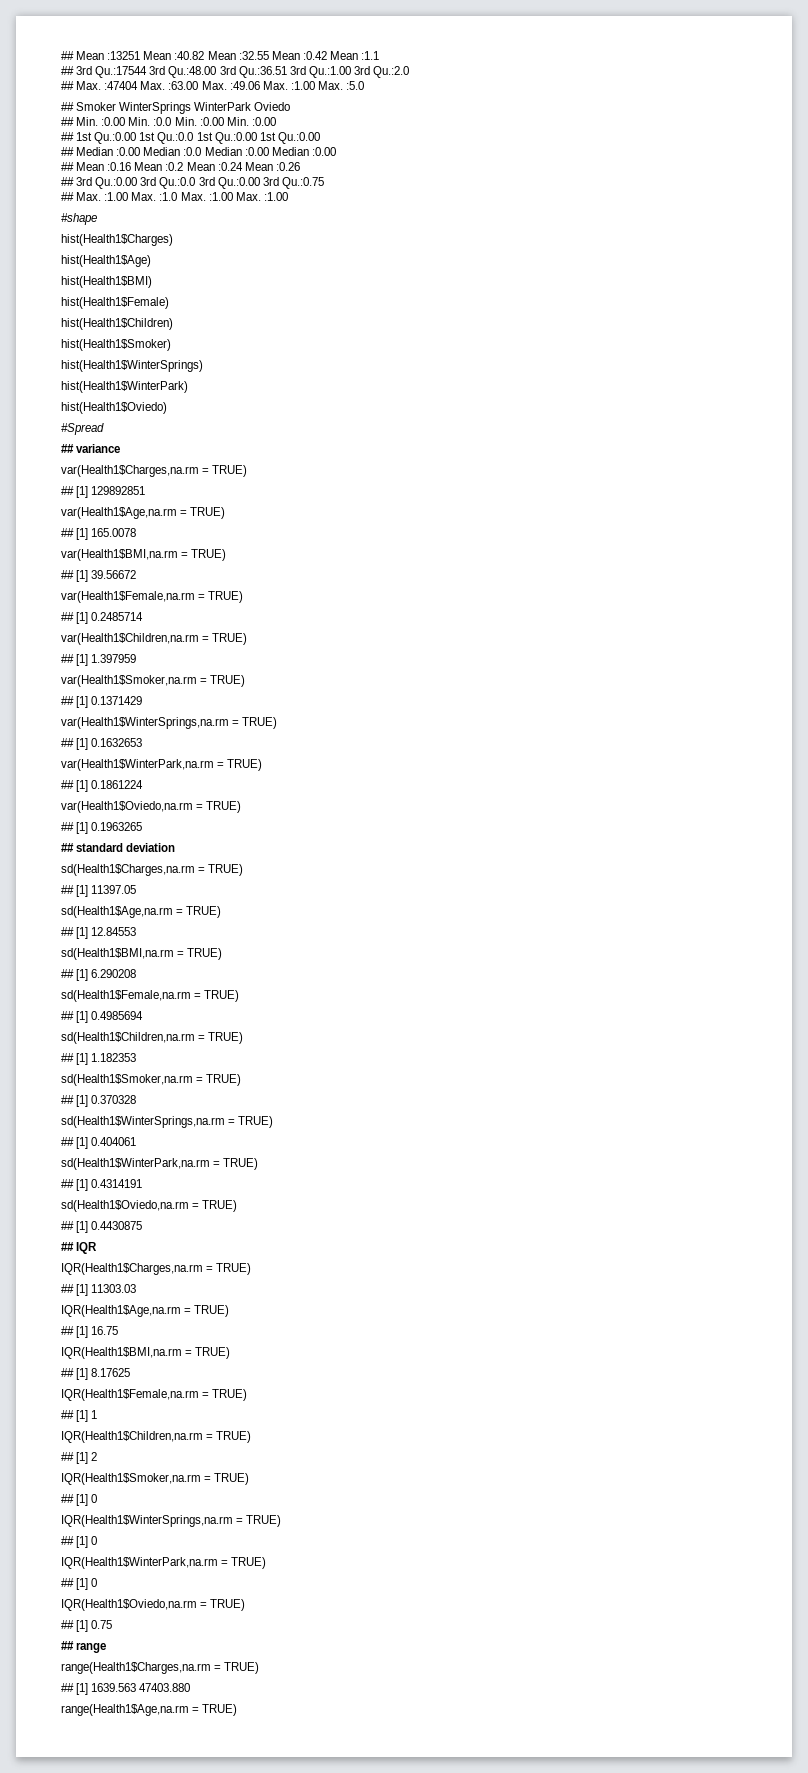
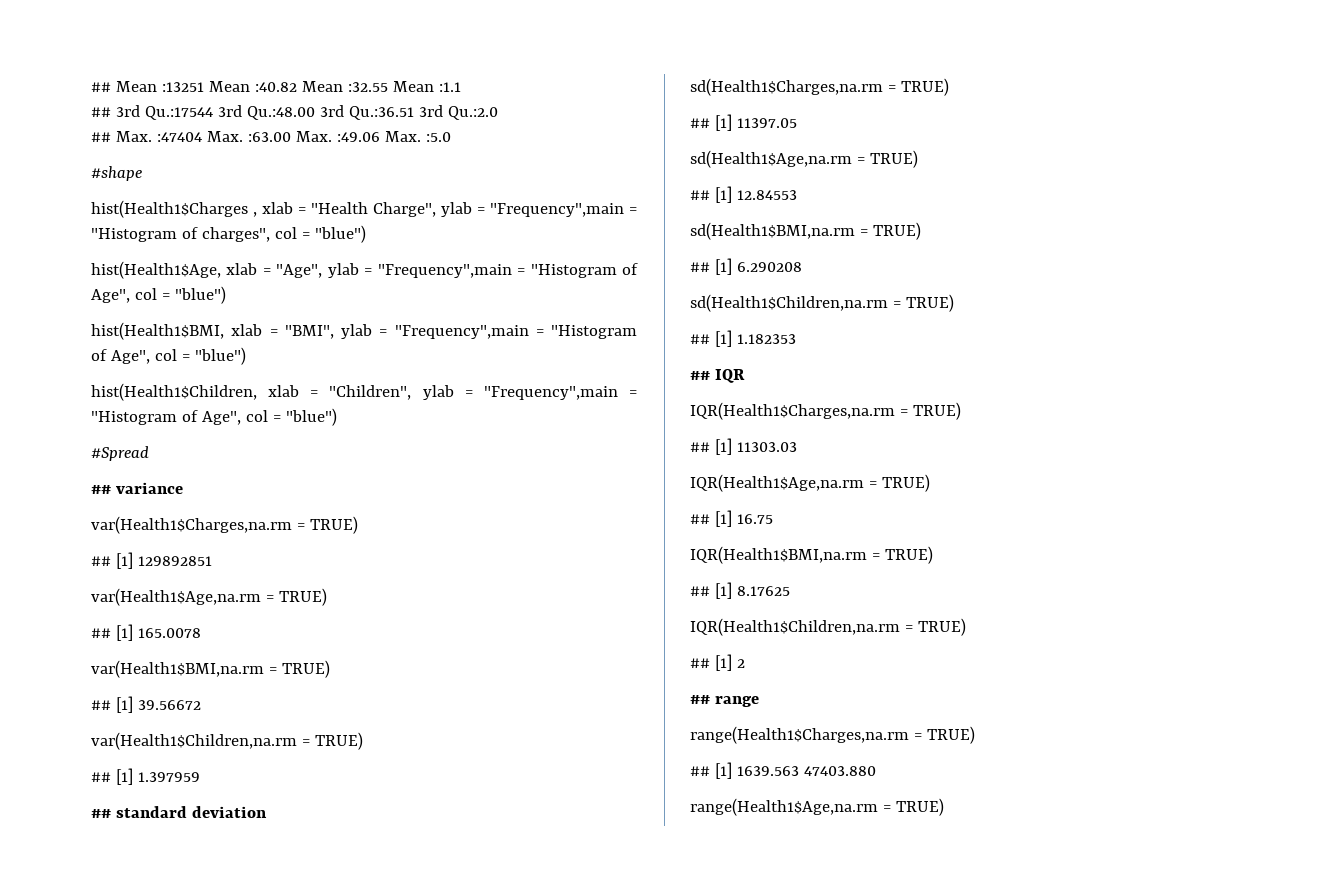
[302,51,358,60] :0.42 Mean -> (434, 86) none
[308,66,370,78] Qu.:1.00 3rd -> (443, 111) none
[290,81,343,90] :1.00 Max. -> (421, 136) none
[61,102,291,114] [61,117,276,126] [61,132,320,144] [61,147,336,156] [61,162,300,171] [61,177,324,189] [61,192,288,201] [61,213,97,225] [61,234,173,246] [61,255,151,267] [61,276,152,288] [61,297,169,309] [61,318,173,330] [61,339,171,351] [61,360,203,372] [61,381,188,393] [61,402,167,414] ## Smoker WinterSprings WinterPark Oviedo // ## Min. :0.00 Min. :0.0 Min. :0.00 Min. :0.00 // ## 1st Qu.:0.00 1st Qu.:0.0 1st Qu.:0.00 1st Qu.:0.00 // ## Median :0.00 Median :0.0 Median :0.00 Median :0.00 // ## Mean :0.16 Mean :0.2 Mean :0.24 Mean :0.26 // ## 3rd Qu.:0.00 3rd Qu.:0.0 3rd Qu.:0.00 3rd Qu.:0.75 // ## Max. :1.00 Max. :1.0 Max. :1.00 Max. :1.00 // #shape // hist(Health1$Charges) // hist(Health1$Age) // hist(Health1$BMI) // hist(Health1$Female) // hist(Health1$Children) // hist(Health1$Smoker) // hist(Health1$WinterSprings) // hist(Health1$WinterPark) // hist(Health1$Oviedo) -> [91,166,142,181] [91,200,637,218] [91,225,366,243] [91,261,638,279] [91,286,226,304] [91,322,637,340] [91,347,246,365] [91,383,637,401] [91,408,337,426] #shape // hist(Health1$Charges , xlab = "Health Charge", ylab = "Frequency",main = "Histogram of charges", col = "blue") // hist(Health1$Age, xlab = "Age", ylab = "Frequency",main = "Histogram of Age", col = "blue") // hist(Health1$BMI, xlab = "BMI", ylab = "Frequency",main = "Histogram of Age", col = "blue") // hist(Health1$Children, xlab = "Children", ylab = "Frequency",main = "Histogram of Age", col = "blue")
[61,591,244,603] [61,612,144,624] // var(Health1$Female,na.rm = TRUE) // ## [1] 0.2485714 -> (201, 705) none
[61,675,246,687] [61,696,143,708] [61,717,278,729] [61,738,143,750] [61,759,263,771] [61,780,144,792] [61,801,242,813] [61,822,143,834] // var(Health1$Smoker,na.rm = TRUE) // ## [1] 0.1371429 // var(Health1$WinterSprings,na.rm = TRUE) // ## [1] 0.1632653 // var(Health1$WinterPark,na.rm = TRUE) // ## [1] 0.1861224 // var(Health1$Oviedo,na.rm = TRUE) // ## [1] 0.1963265 -> (200, 777) none
[61,990,240,1002] [61,1011,144,1023] // sd(Health1$Female,na.rm = TRUE) // ## [1] 0.4985694 -> (802, 267) none
[61,1074,242,1086] [61,1095,137,1107] [61,1116,274,1128] [61,1137,137,1149] [61,1158,259,1170] [61,1179,143,1191] [61,1200,238,1212] [61,1221,143,1233] // sd(Health1$Smoker,na.rm = TRUE) // ## [1] 0.370328 // sd(Health1$WinterSprings,na.rm = TRUE) // ## [1] 0.404061 // sd(Health1$WinterPark,na.rm = TRUE) // ## [1] 0.4314191 // sd(Health1$Oviedo,na.rm = TRUE) // ## [1] 0.4430875 -> (796, 339) none
[61,1389,248,1401] [61,1410,98,1422] // IQR(Health1$Female,na.rm = TRUE) // ## [1] 1 -> (790, 591) none
[61,1473,250,1485] [61,1494,98,1506] [61,1515,282,1527] [61,1536,98,1548] [61,1557,267,1569] [61,1578,98,1590] [61,1599,246,1611] [61,1620,113,1632] // IQR(Health1$Smoker,na.rm = TRUE) // ## [1] 0 // IQR(Health1$WinterSprings,na.rm = TRUE) // ## [1] 0 // IQR(Health1$WinterPark,na.rm = TRUE) // ## [1] 0 // IQR(Health1$Oviedo,na.rm = TRUE) // ## [1] 0.75 -> (745, 663) none

